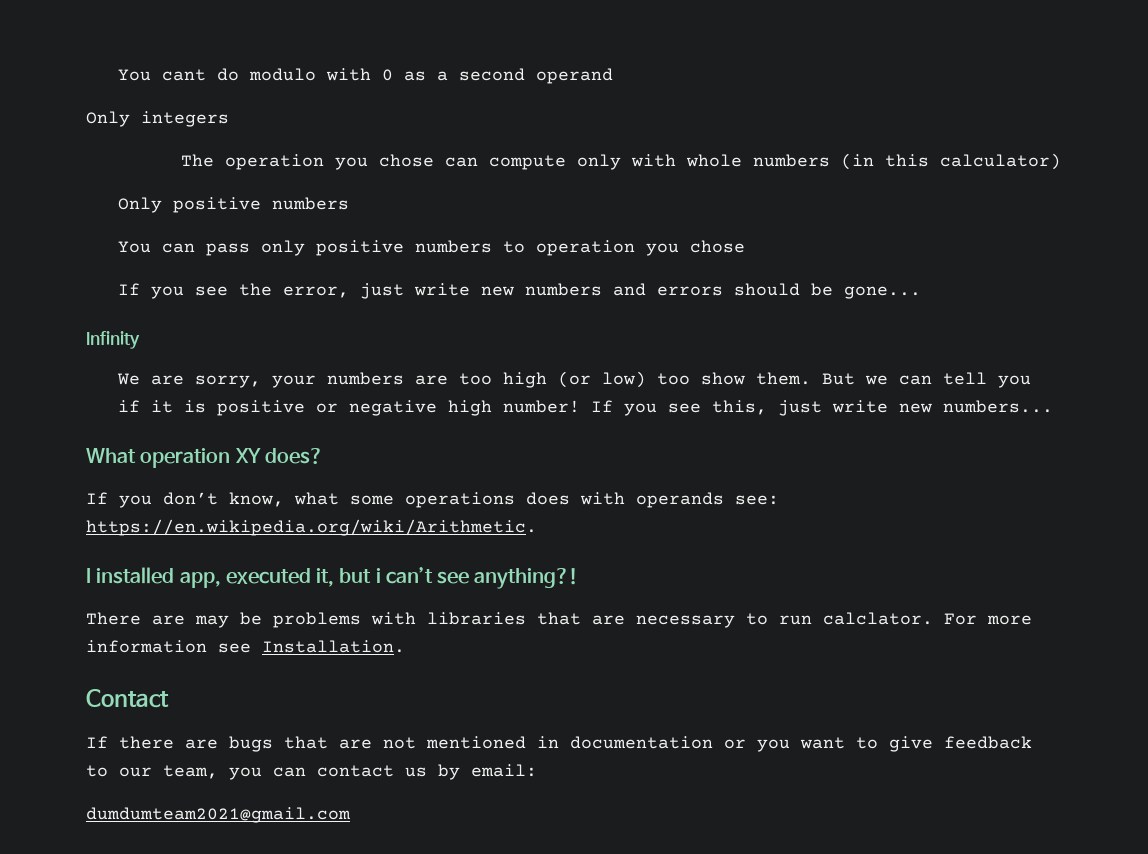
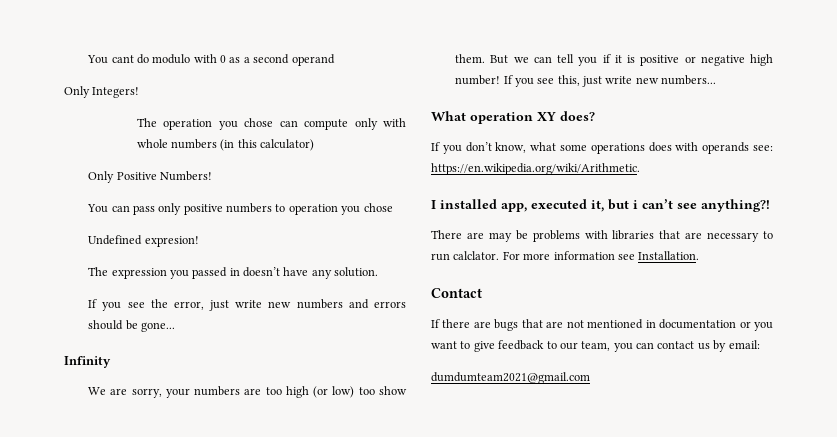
[141,111,229,127] integers -> [92,87,140,98] Integers!
[172,197,349,213] positive numbers -> [116,171,212,181] Positive Numbers!
(745, 246) none -> [88,235,199,247] [88,267,379,279] // Undefined expresion! // The expression you passed in doesn’t have any solution.

